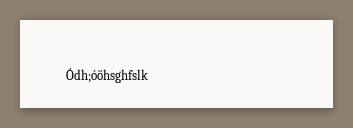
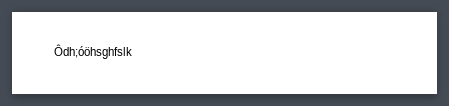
[66,68,148,83] Ódh;óöhsghfslk -> [54,44,132,59] Ôdh;óöhsghfslk

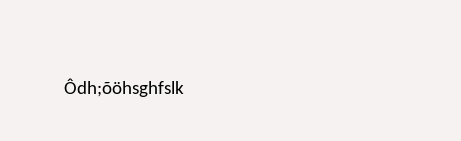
[54,44,132,59] Ôdh;óöhsghfslk -> [64,78,184,97] Ôdh;õöhsghfslk

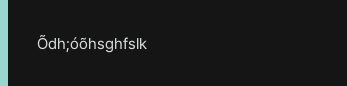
[64,78,184,97] Ôdh;õöhsghfslk -> [37,34,147,53] Õdh;óõhsghfslk

